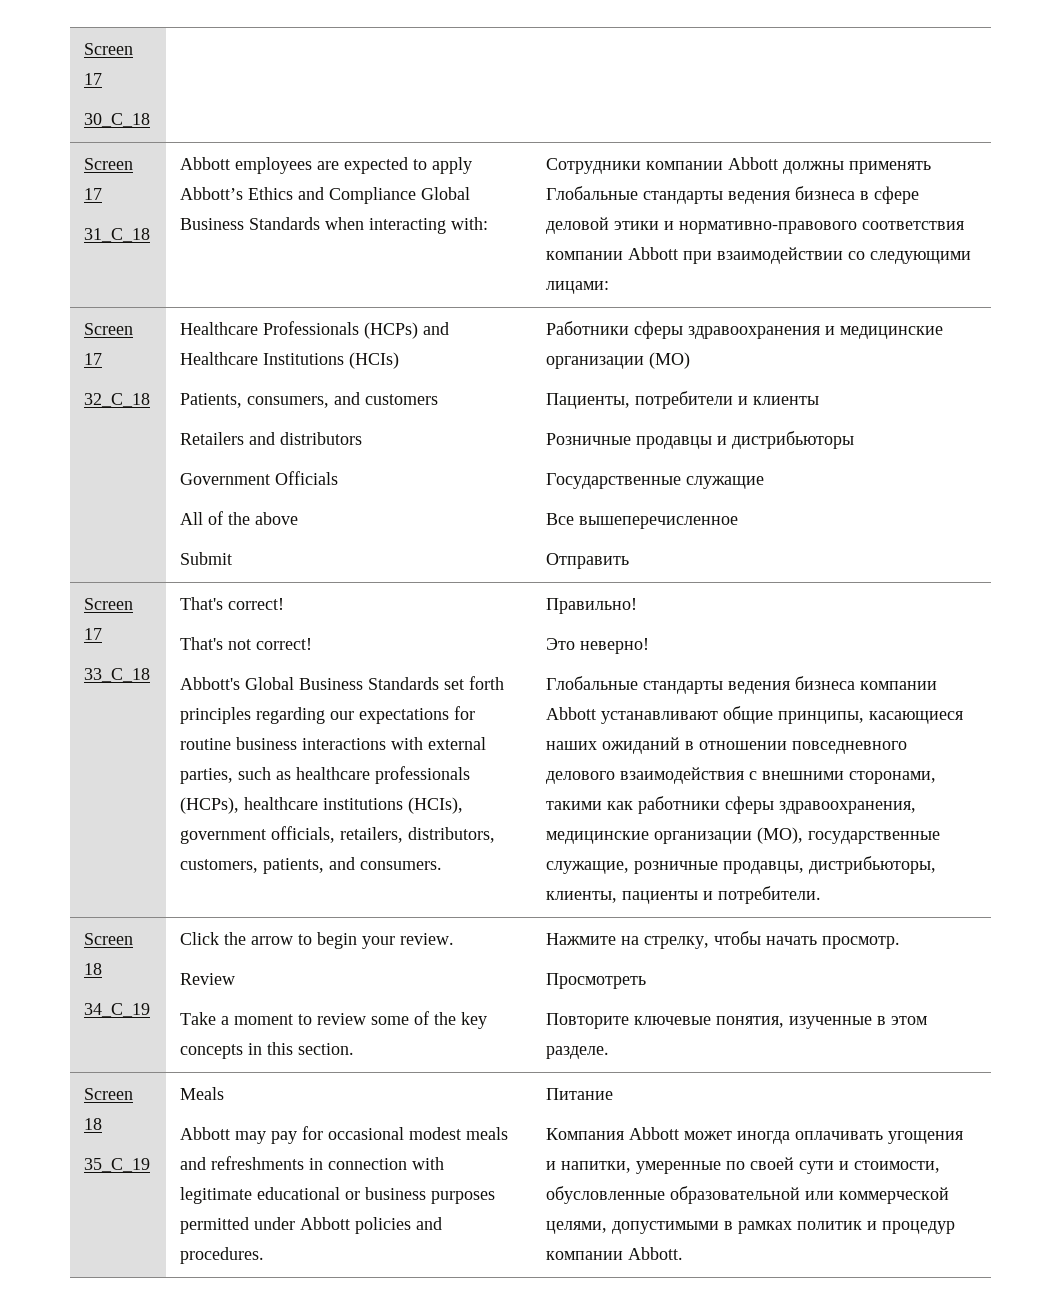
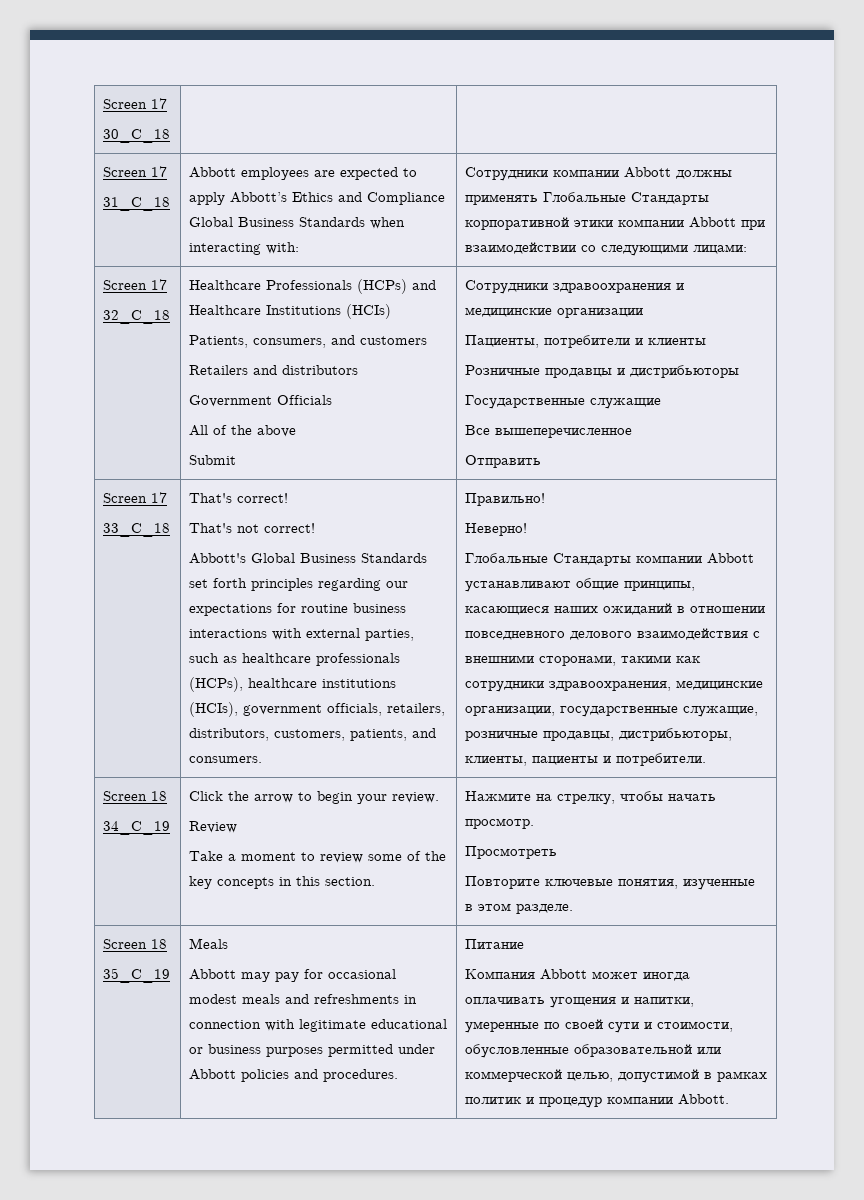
[643,186,920,204] [546,217,965,234] стандарты ведения бизнеса в сфере деловой этики и нормативно-правового соответствия -> [631,192,710,205] [465,217,614,230] Стандарты корпоративной этики
[546,321,684,339] Работники сферы -> [465,280,549,294] Сотрудники
[649,352,691,369] (МО) -> (644, 313) none
[546,638,650,654] [546,676,856,694] Это неверно! // Глобальные стандарты ведения бизнеса -> [465,523,528,536] [465,553,632,566] Неверно! // Глобальные Стандарты
[638,796,917,814] [546,827,804,844] работники сферы здравоохранения, медицинские организации (МО), -> [465,680,764,692] [465,706,556,716] сотрудники здравоохранения, медицинские организации,
[546,1221,720,1234] целями, допустимыми -> [567,1069,700,1083] целью, допустимой

